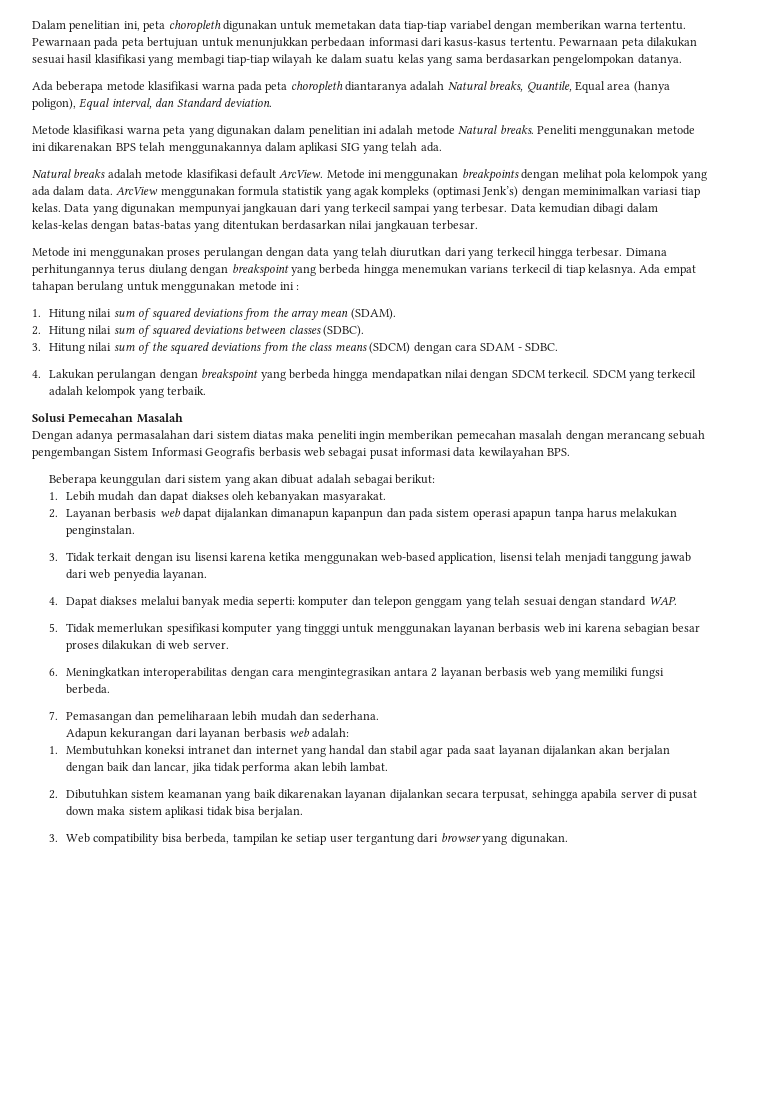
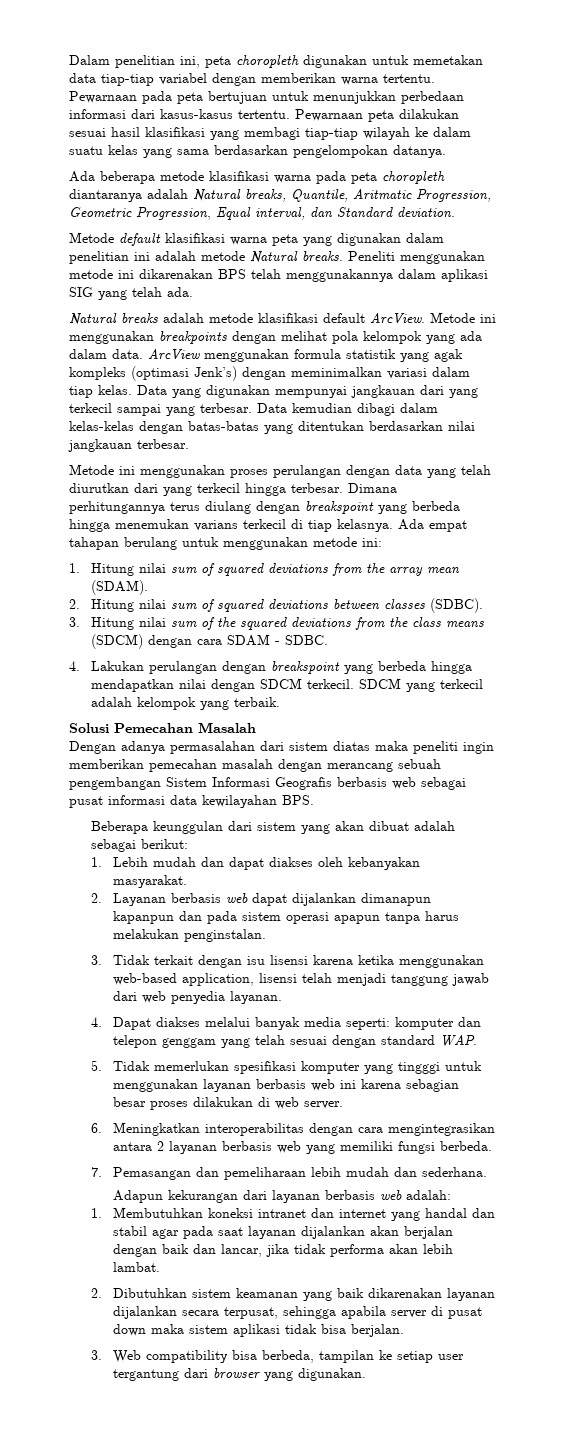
[574,81,670,93] [32,98,76,110] Equal area (hanya poligon), -> [353,189,491,202] [69,207,211,220] Aritmatic Progression, Geometric Progression,
(70, 130) none -> [119,233,161,246] default
(679, 191) none -> [432,367,470,377] dalam
[279,282,300,290] ini : -> [362,538,382,547] ini:

